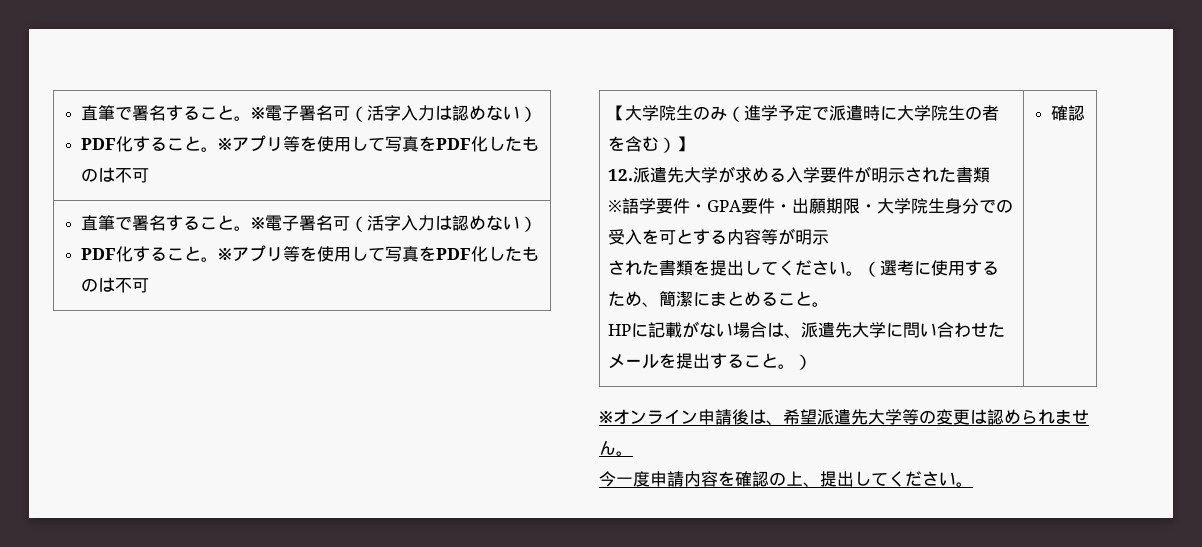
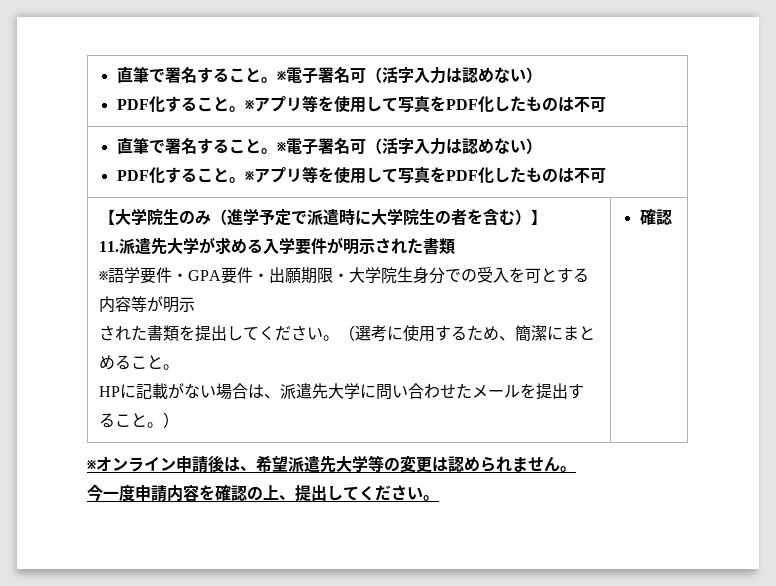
[608,169,634,181] 12. -> [99,241,120,252] 11.

